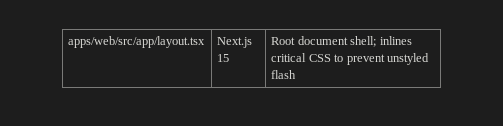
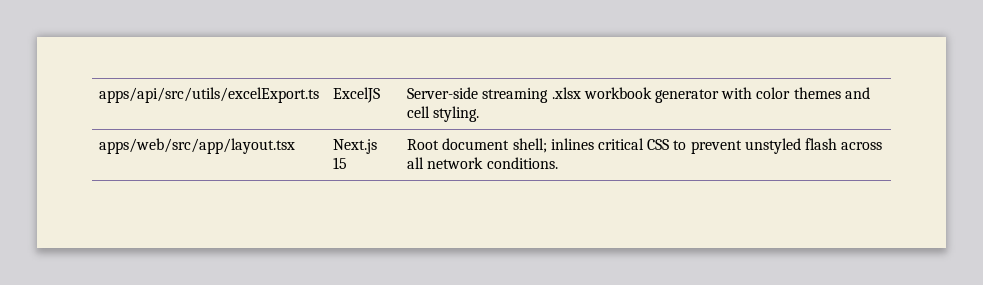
(68, 42) none -> [99,87,320,103] [333,87,381,103] [407,87,870,103] [407,106,480,122] apps/api/src/utils/excelExport.ts | ExcelJS | Server-side streaming .xlsx workbook generator with color themes and cell styling. //
(297, 74) none -> [841,142,883,150] [407,157,558,169] across all network conditions.

